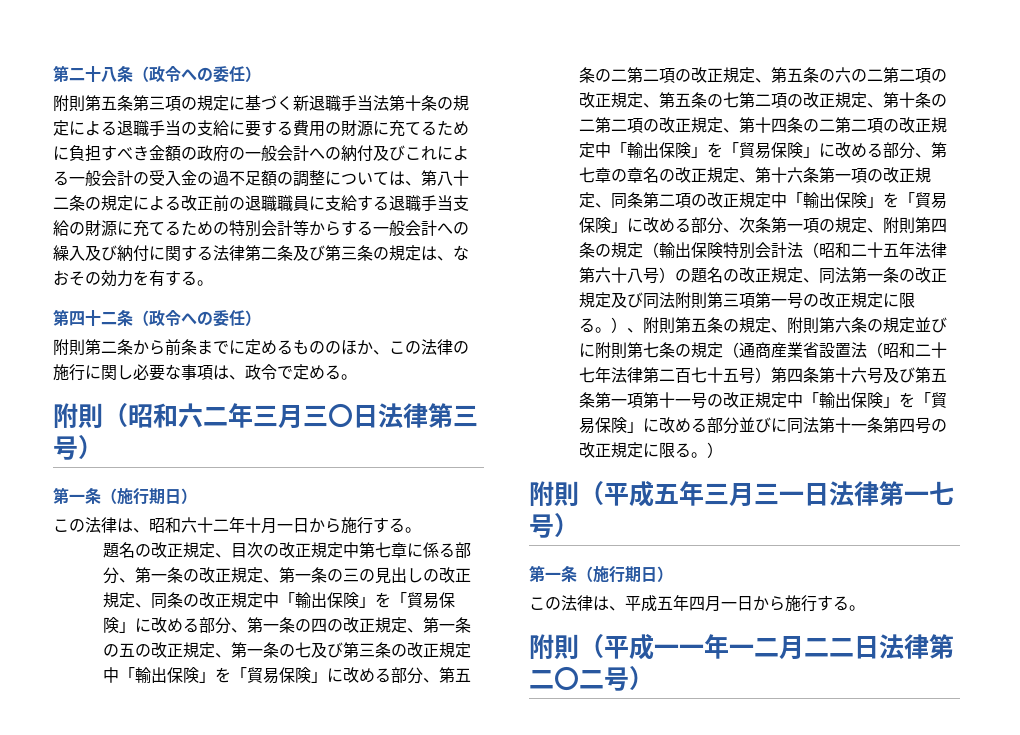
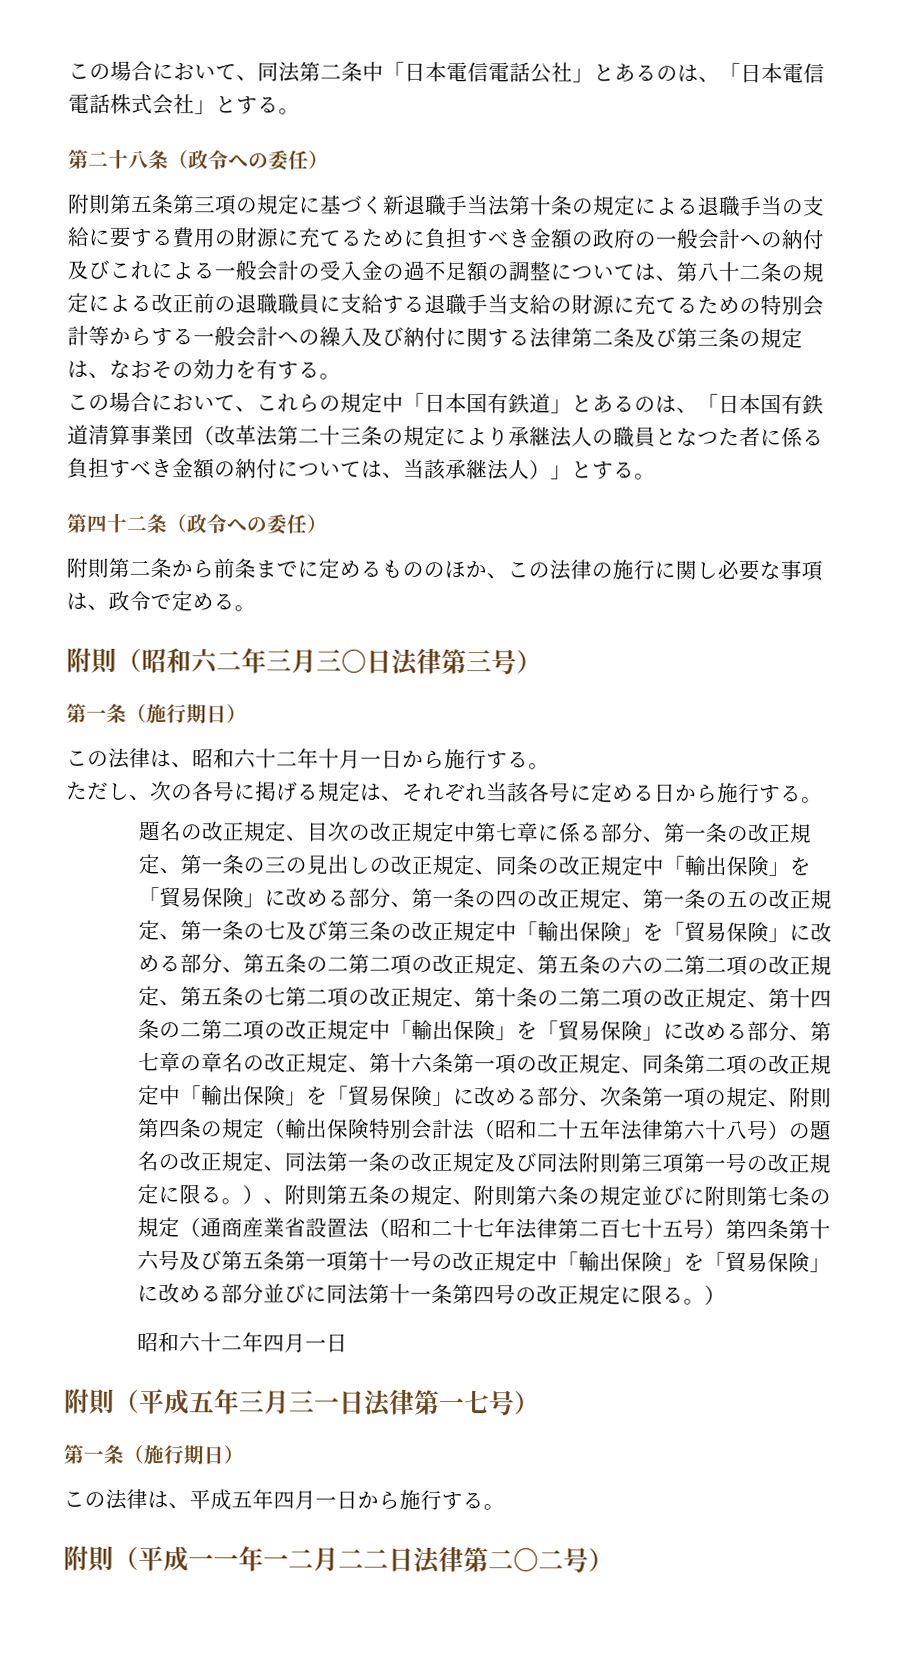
(53, 73) none -> [68,60,825,84] [68,93,300,116] この場合において、同法第二条中「日本電信電話公社」とあるのは、「日本電信電話株式会社」とする。 //
(213, 283) none -> [67,391,824,415] [67,424,824,448] [67,457,656,481] // この場合において、これらの規定中「日本国有鉄道」とあるのは、「日本国有鉄道清算事業団（改革法第二十三条の規定により承継法人の職員となつた者に係る負担すべき金額の納付については、当該承継法人）」とする。
(421, 530) none -> [66,781,823,804] // ただし、次の各号に掲げる規定は、それぞれ当該各号に定める日から施行する。
(724, 450) none -> [136,1331,348,1353] // 昭和六十二年四月一日

